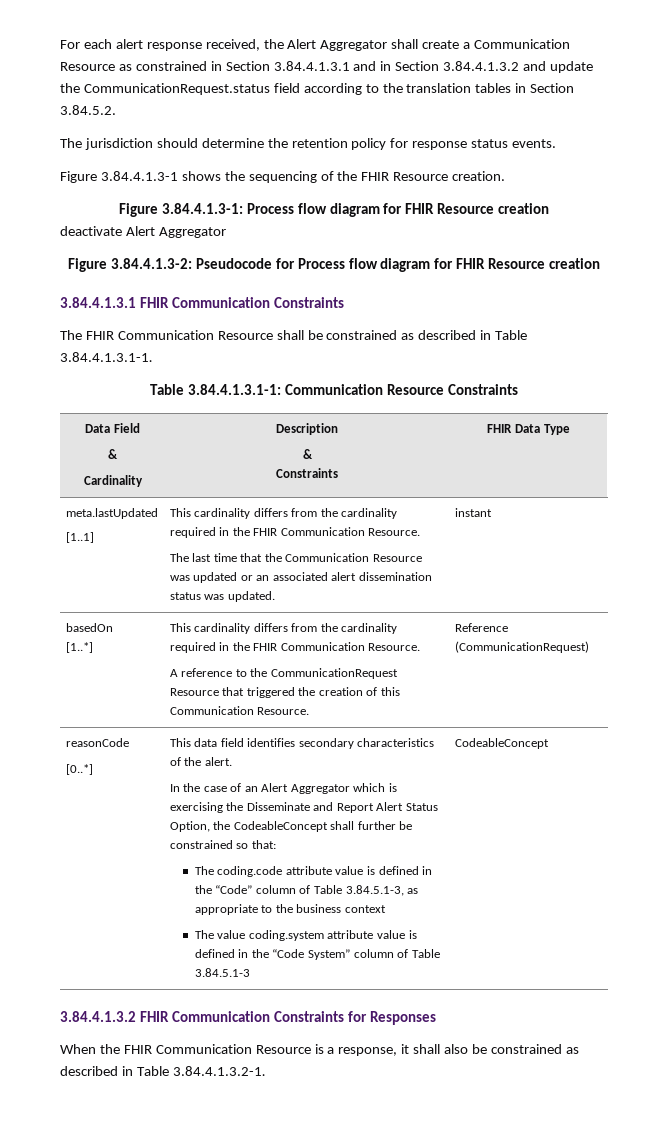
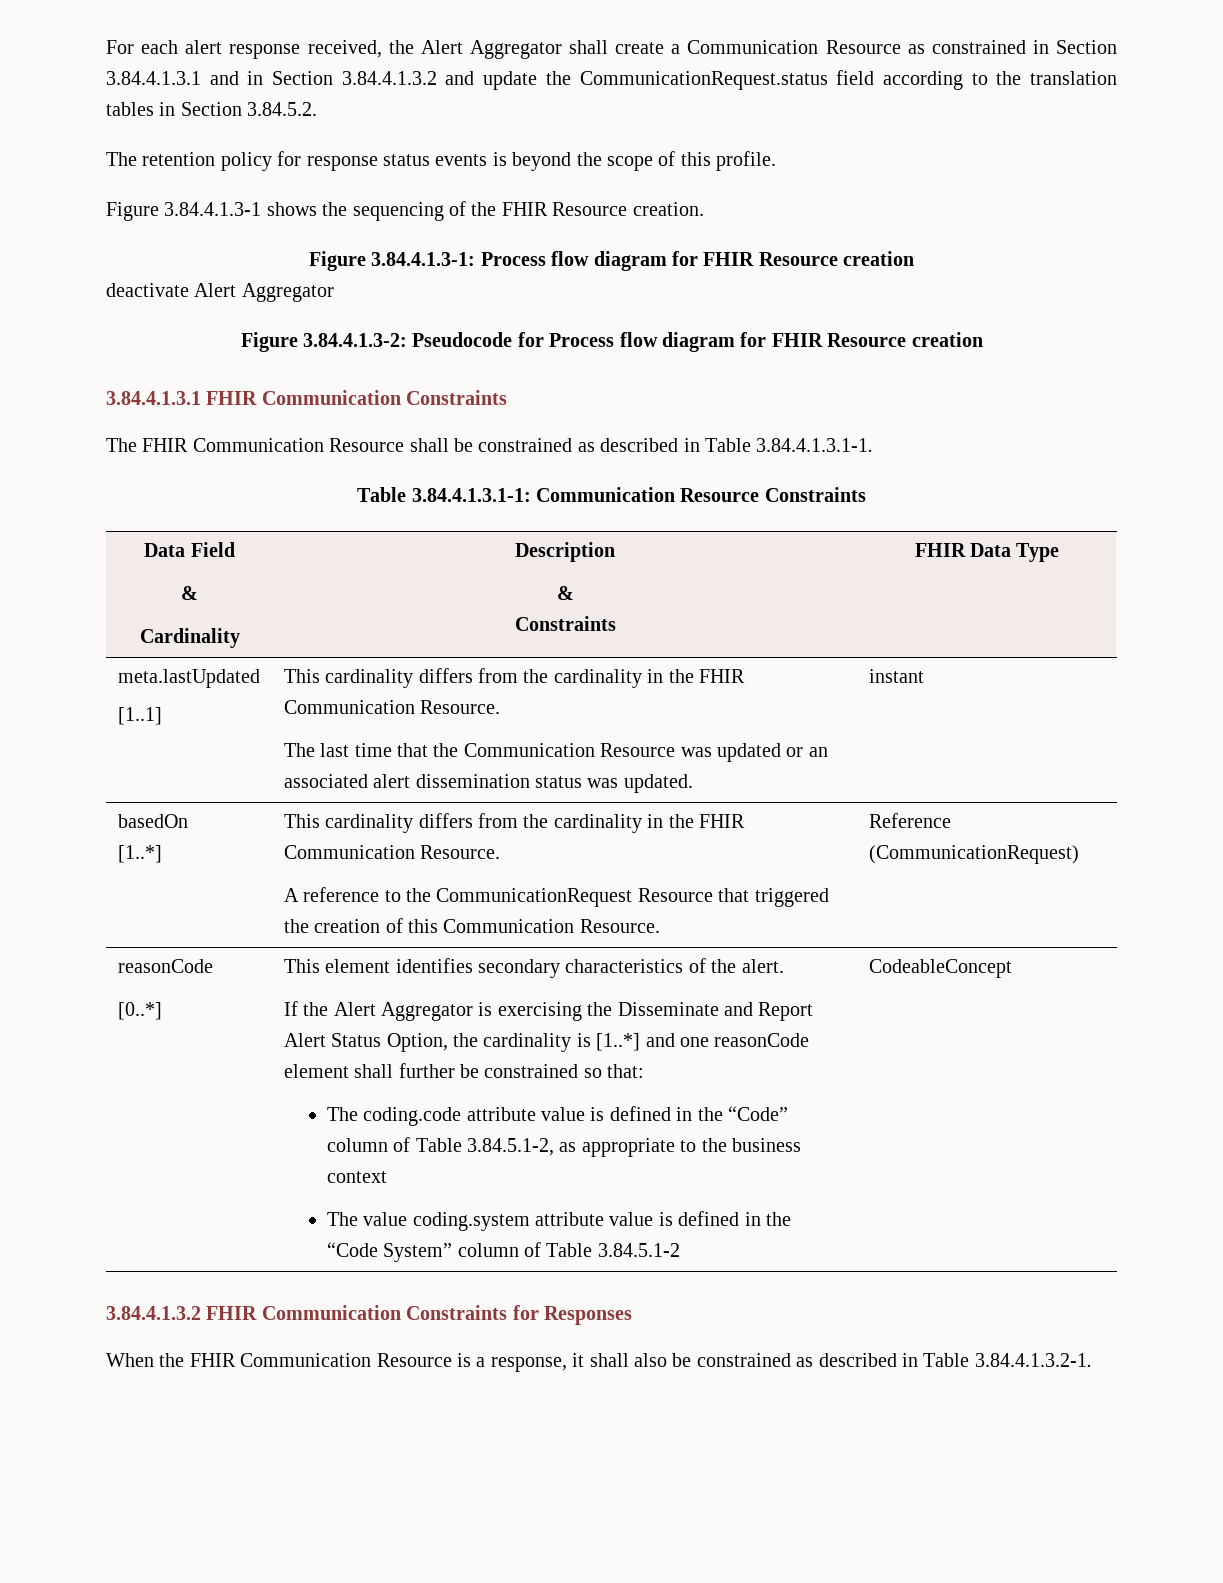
[84,138,288,150] jurisdiction should determine the -> (137, 159) none
[512,139,557,148] events. -> [435,151,777,171] events is beyond the scope of this profile.
[169,527,216,538] required -> (642, 678) none
[169,642,216,653] required -> (642, 823) none
[194,738,244,747] data field -> [325,959,391,973] element
[169,783,386,794] In the case of an Alert Aggregator which -> [283,1001,473,1021] If the Alert Aggregator
[233,821,328,832] CodeableConcept -> [483,1033,810,1052] [283,1064,349,1078] cardinality is [1..*] and one reasonCode element
[345,885,404,896] 3.84.5.1-3, -> [467,1138,555,1156] 3.84.5.1-2,
[194,968,250,977] 3.84.5.1-3 -> [597,1243,680,1257] 3.84.5.1-2

